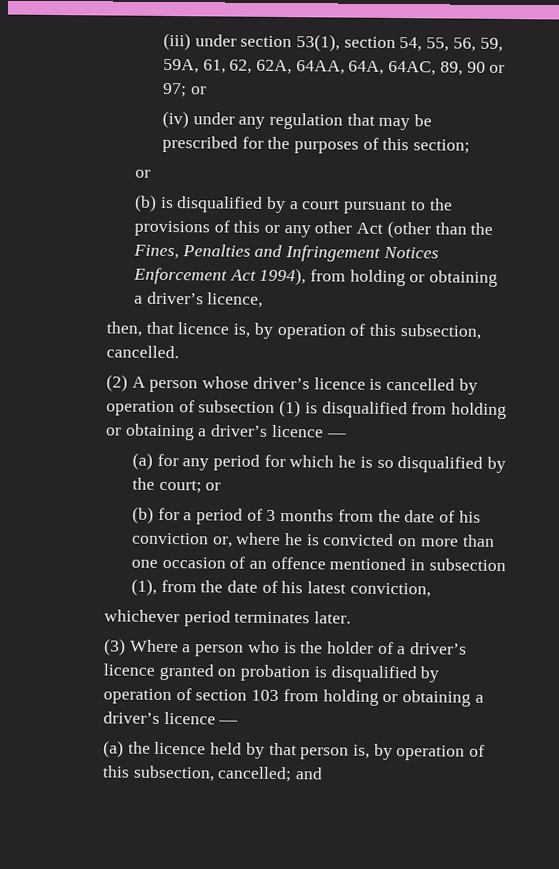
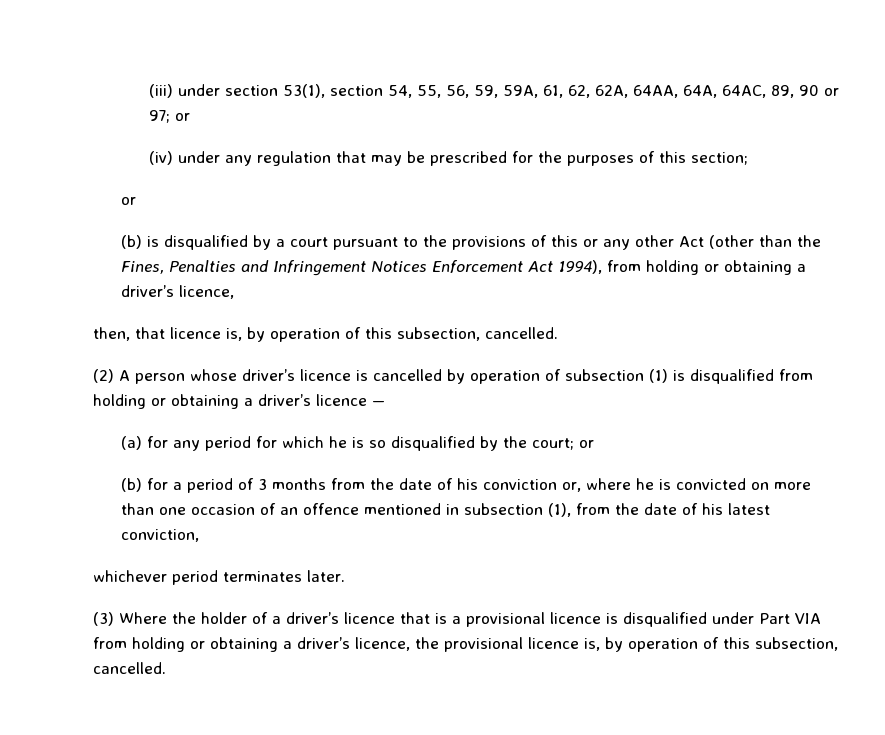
[182,640,297,657] a person who is -> (167, 618) none
[158,663,440,683] [102,688,484,707] [102,711,239,725] [102,740,486,761] [101,765,324,783] granted on probation is disqualified by operation of section 103 from holding or obtaining a driver’s licence — // (a) the licence held by that person is, by operation of this subsection, cancelled; and -> [399,612,821,627] [92,637,838,652] [92,662,166,674] that is a provisional licence is disqualified under Part VIA from holding or obtaining a driver’s licence, the provisional licence is, by operation of this subsection, cancelled.

